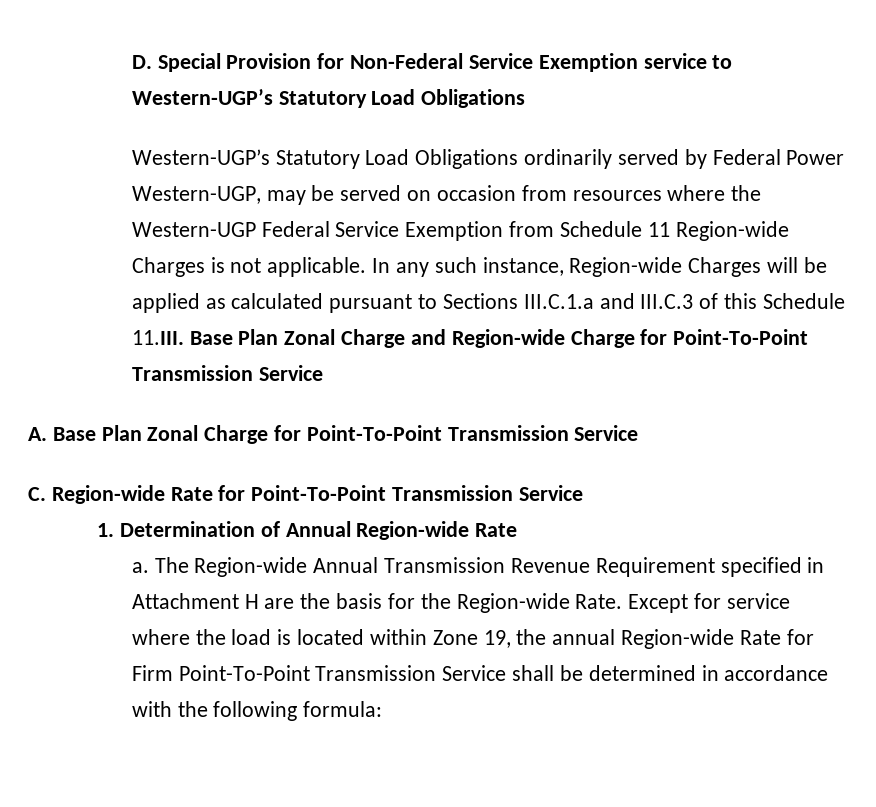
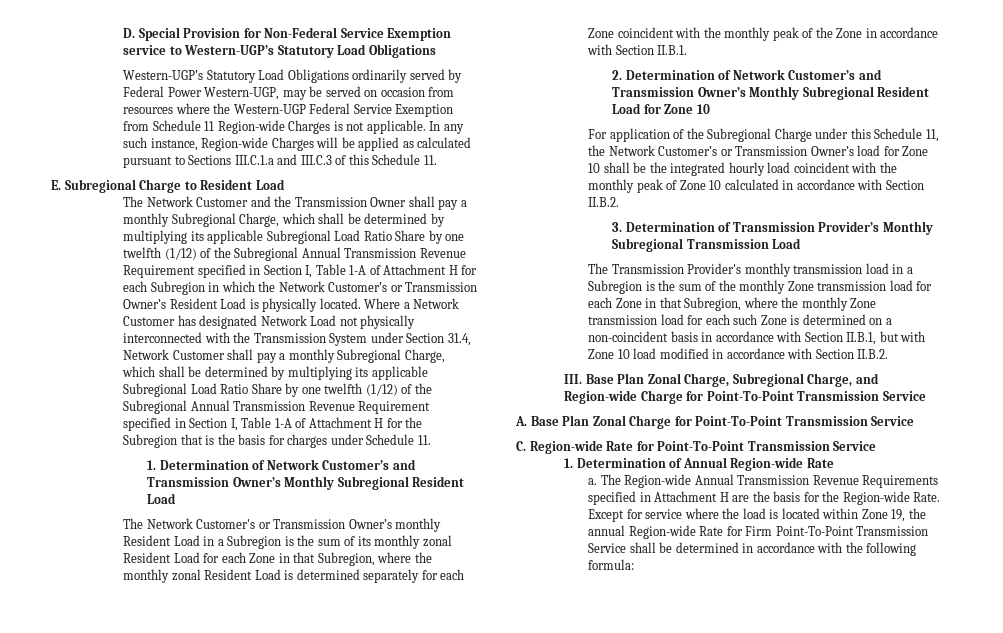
[131,329,406,348] 11.III. Base Plan Zonal Charge -> [423,155,437,165] [51,179,285,193] [123,196,467,210] [123,213,445,227] [123,230,465,244] [123,247,466,261] [123,264,478,278] [123,281,478,295] [123,298,460,312] [123,315,416,329] [123,332,471,346] [123,349,445,363] [122,366,428,380] [123,383,432,397] [123,400,431,414] [123,417,423,431] [123,434,431,448] [147,459,416,470] [147,476,465,490] [147,493,177,504] [123,518,442,532] [123,535,452,549] [123,552,432,566] [123,569,465,583] [588,27,939,41] [587,44,688,55] [612,69,882,80] [612,86,930,100] [612,103,710,114] [588,128,939,142] [588,145,929,156] [588,162,897,176] [588,179,924,193] [588,197,620,207] [612,221,933,235] [612,238,802,252] [588,263,913,277] [588,280,933,294] [588,297,877,311] [588,314,892,325] [588,331,926,345] [588,348,889,359] [564,373,853,387] 11. // E. Subregional Charge to Resident Load // The Network Customer and the Transmission Owner shall pay a monthly Subregional Charge, which shall be determined by multiplying its applicable Subregional Load Ratio Share by one twelfth (1/12) of the Subregional Annual Transmission Revenue Requirement specified in Section I, Table 1-A of Attachment H for each Subregion in which the Network Customer’s or Transmission Owner’s Resident Load is physically located. Where a Network Customer has designated Network Load not physically interconnected with the Transmission System under Section 31.4, Network Customer shall pay a monthly Subregional Charge, which shall be determined by multiplying its applicable Subregional Load Ratio Share by one twelfth (1/12) of the Subregional Annual Transmission Revenue Requirement specified in Section I, Table 1-A of Attachment H for the Subregion that is the basis for charges under Schedule 11. // 1. Determination of Network Customer’s and Transmission Owner’s Monthly Subregional Resident Load // The Network Customer's or Transmission Owner’s monthly Resident Load in a Subregion is the sum of its monthly zonal Resident Load for each Zone in that Subregion, where the monthly zonal Resident Load is determined separately for each Zone coincident with the monthly peak of the Zone in accordance with Section II.B.1. // 2. Determination of Network Customer’s and Transmission Owner’s Monthly Subregional Resident Load for Zone 10 // For application of the Subregional Charge under this Schedule 11, the Network Customer’s or Transmission Owner’s load for Zone 10 shall be the integrated hourly load coincident with the monthly peak of Zone 10 calculated in accordance with Section II.B.2. // 3. Determination of Transmission Provider’s Monthly Subregional Transmission Load // The Transmission Provider's monthly transmission load in a Subregion is the sum of the monthly Zone transmission load for each Zone in that Subregion, where the monthly Zone transmission load for each such Zone is determined on a non-coincident basis in accordance with Section II.B.1, but with Zone 10 load modified in accordance with Section II.B.2. // III. Base Plan Zonal Charge, Subregional Charge,
[595,557,715,577] Requirement -> [862,475,939,488] Requirements

